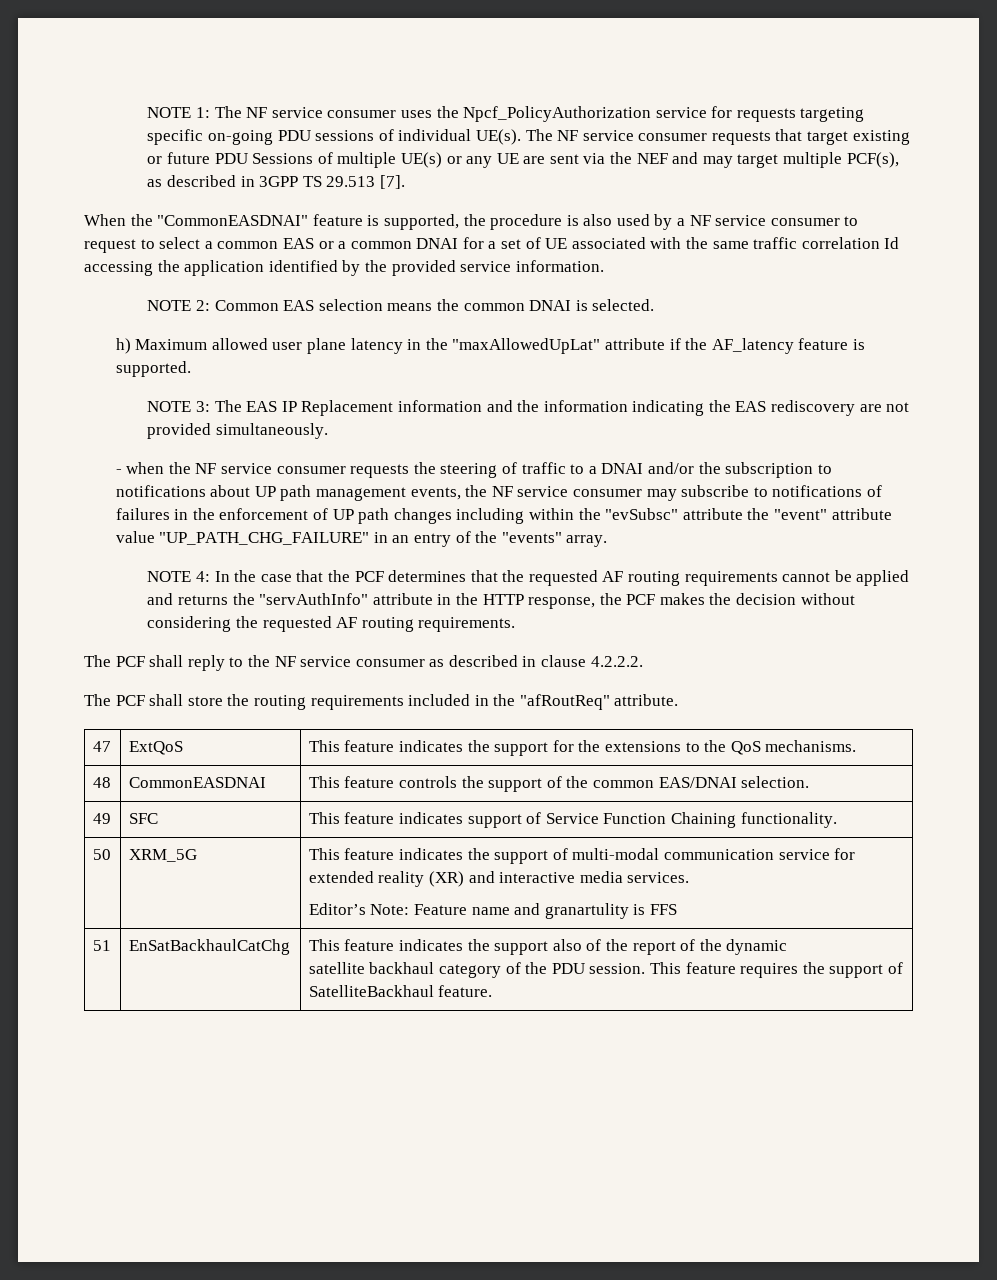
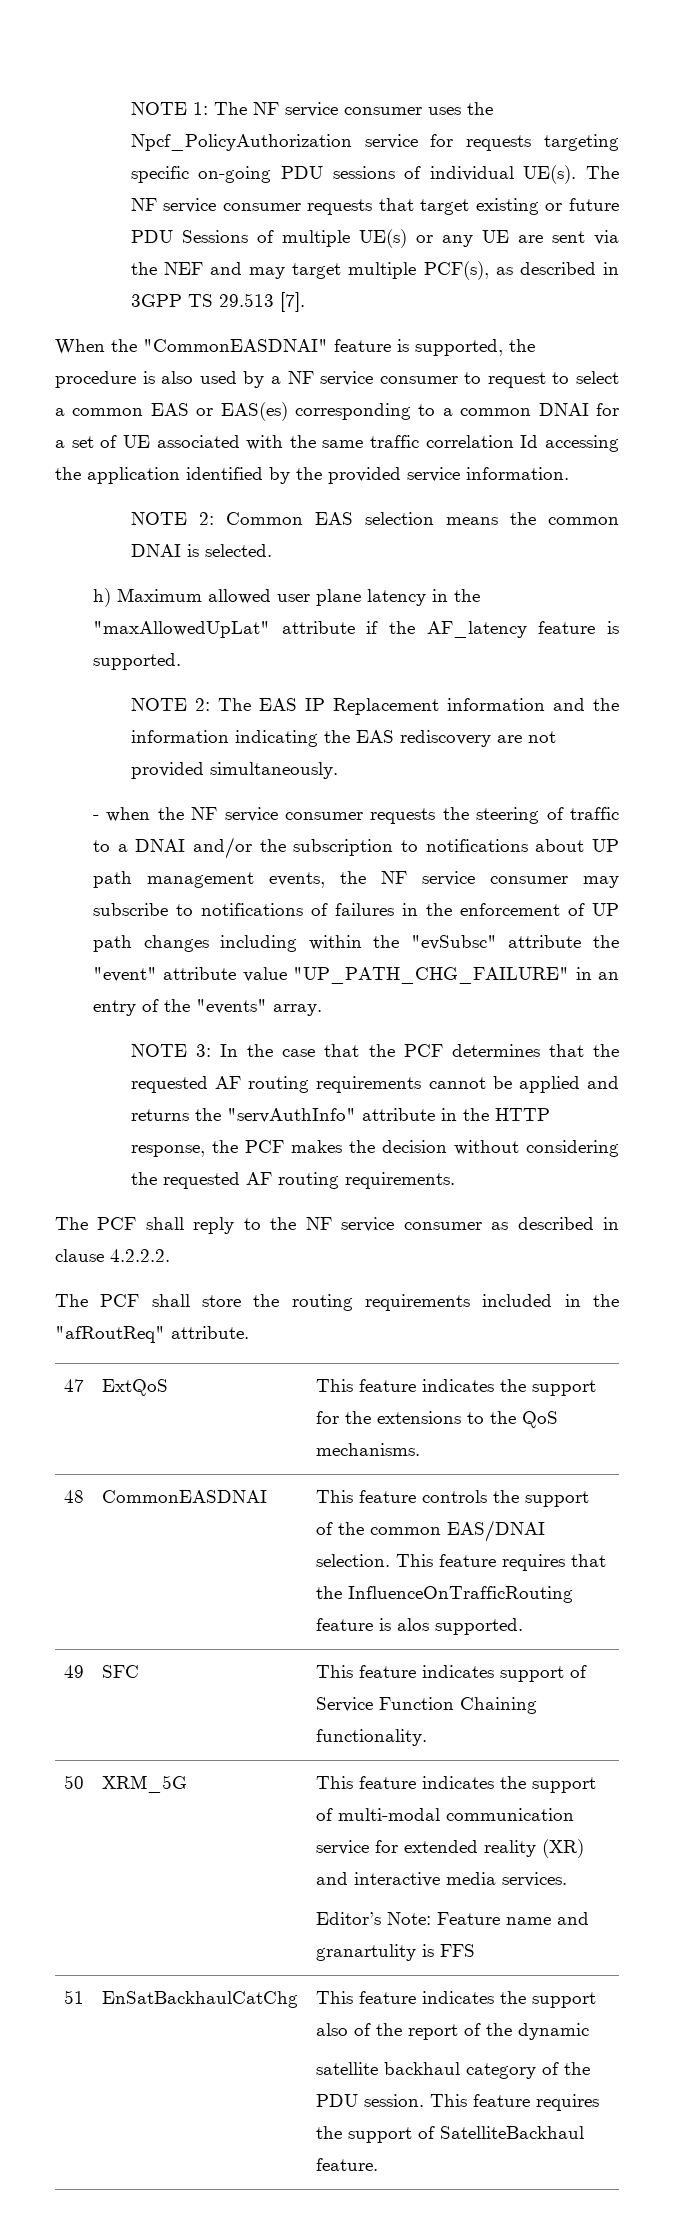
(334, 245) none -> [220,402,436,421] EAS(es) corresponding to
[195,401,210,412] 3: -> [194,698,210,711] 2:
[195,571,210,582] 4: -> [195,1044,211,1057] 3:
(810, 782) none -> [395,1554,606,1571] [315,1586,573,1603] [315,1618,523,1635] This feature requires that the InfluenceOnTrafficRouting feature is alos supported.

